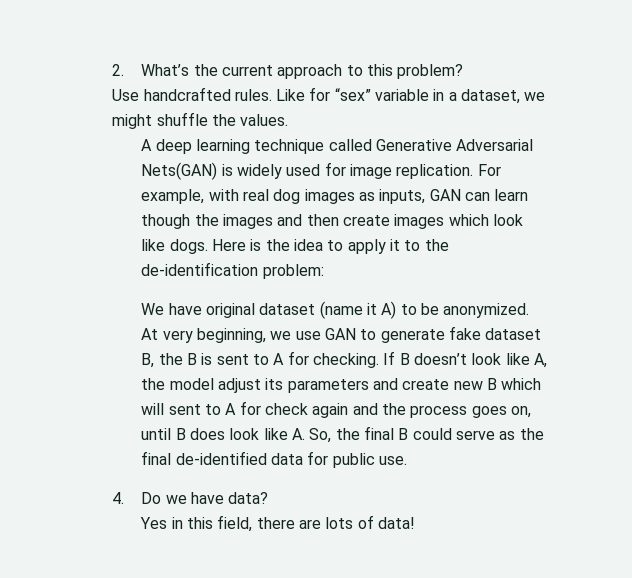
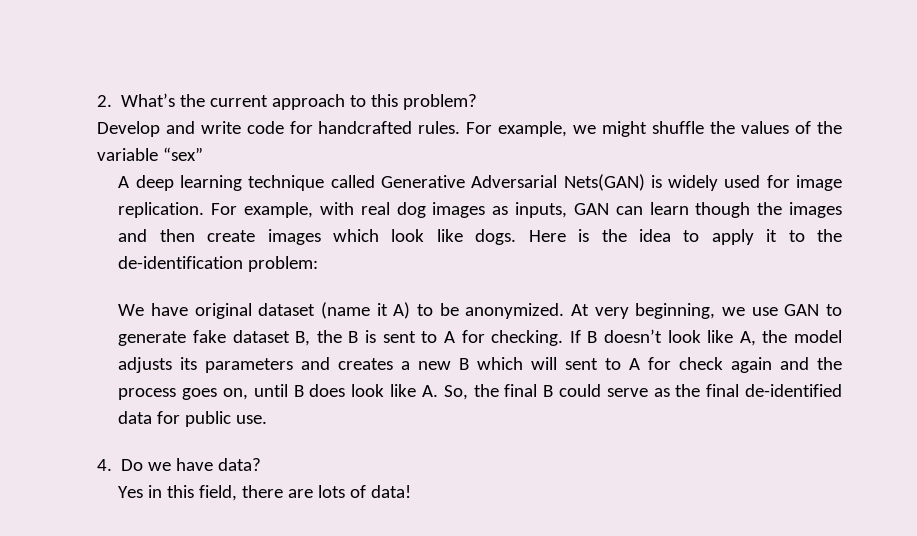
[112,87,546,104] [112,112,289,129] Use handcrafted rules. Like for “sex” variable in a dataset, we might shuffle the values. -> [96,121,843,137] [96,147,203,161] Develop and write code for handcrafted rules. For example, we might shuffle the values of the variable “sex”
[218,378,262,393] adjust -> [118,357,173,373] adjusts
[402,379,450,390] create -> [338,358,411,370] creates a

